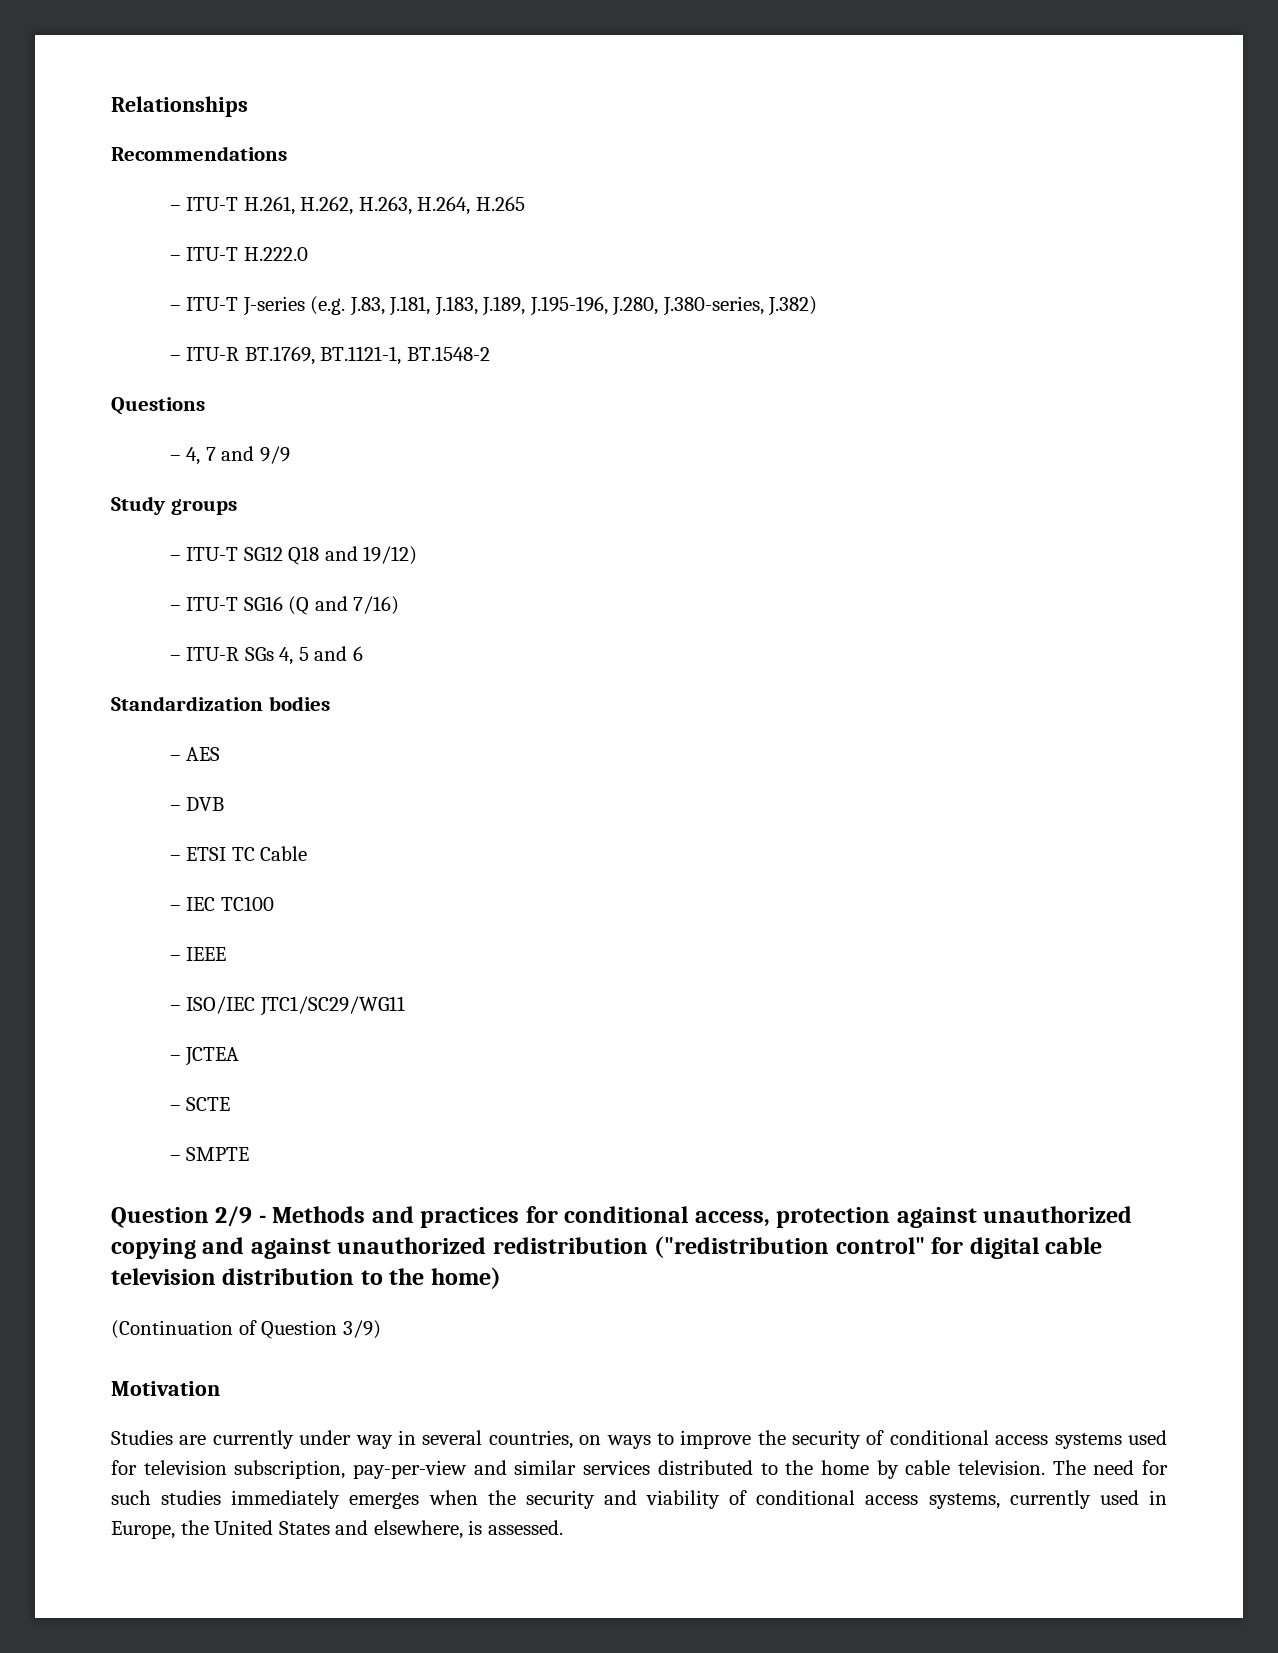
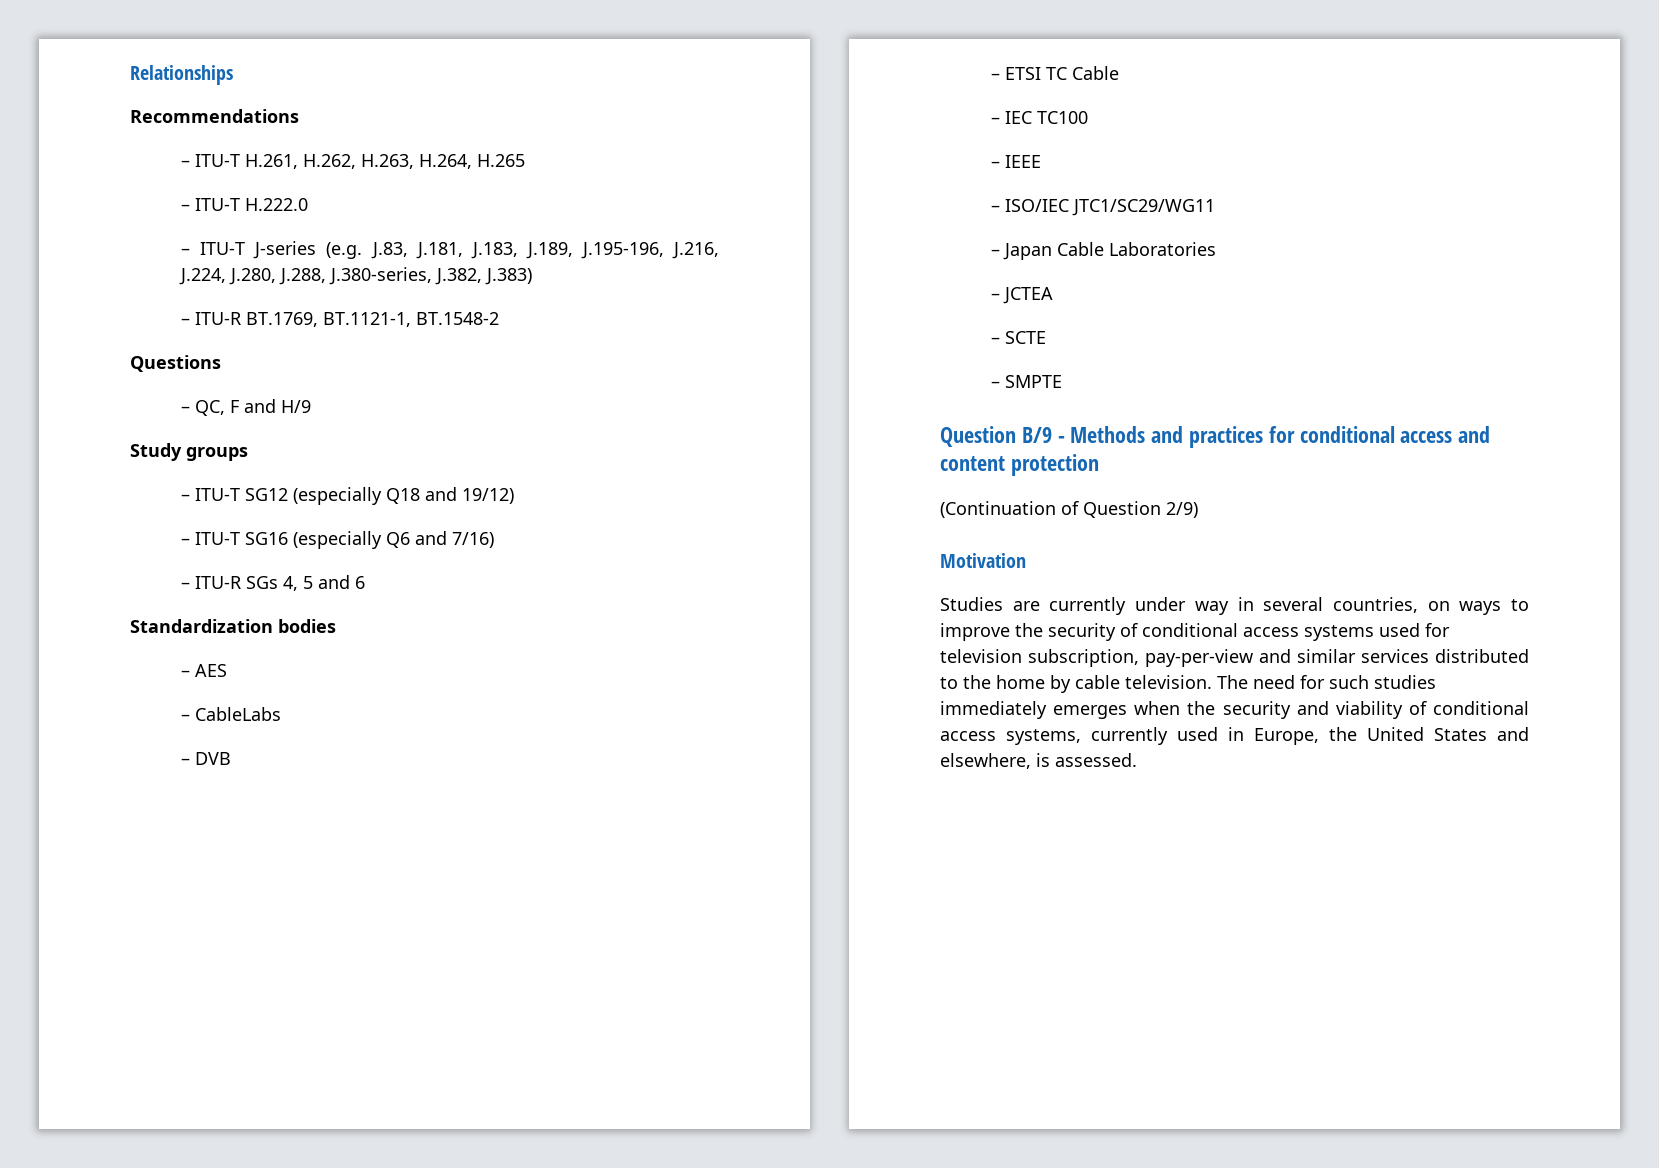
[612,296,818,316] J.280, J.380-series, J.382) -> [672,242,719,259] [179,267,533,285] J.216, J.224, J.280, J.288, J.380-series, J.382, J.383)
[186,446,290,465] 4, 7 and 9/9 -> [195,399,312,416] QC, F and H/9
(283, 553) none -> [293,487,383,505] (especially
[288,596,310,615] (Q -> [293,531,411,549] (especially Q6
(221, 754) none -> [181,707,282,721] // – CableLabs
(405, 1006) none -> [991,242,1217,260] // – Japan Cable Laboratories
[215,1206,253,1227] 2/9 -> [1021,427,1052,443] B/9
[694,1206,1133,1228] [111,1236,1103,1259] [111,1267,501,1289] access, protection against unauthorized copying and against unauthorized redistribution ("redistribution control" for digital cable television distribution to the home) -> [1400,426,1491,443] [940,454,1099,476] access and content protection
[342,1320,381,1339] 3/9) -> [1166,502,1198,518] 2/9)

